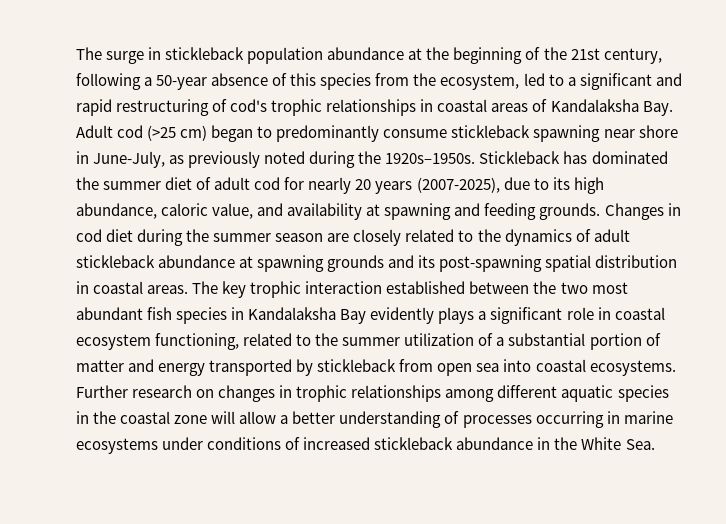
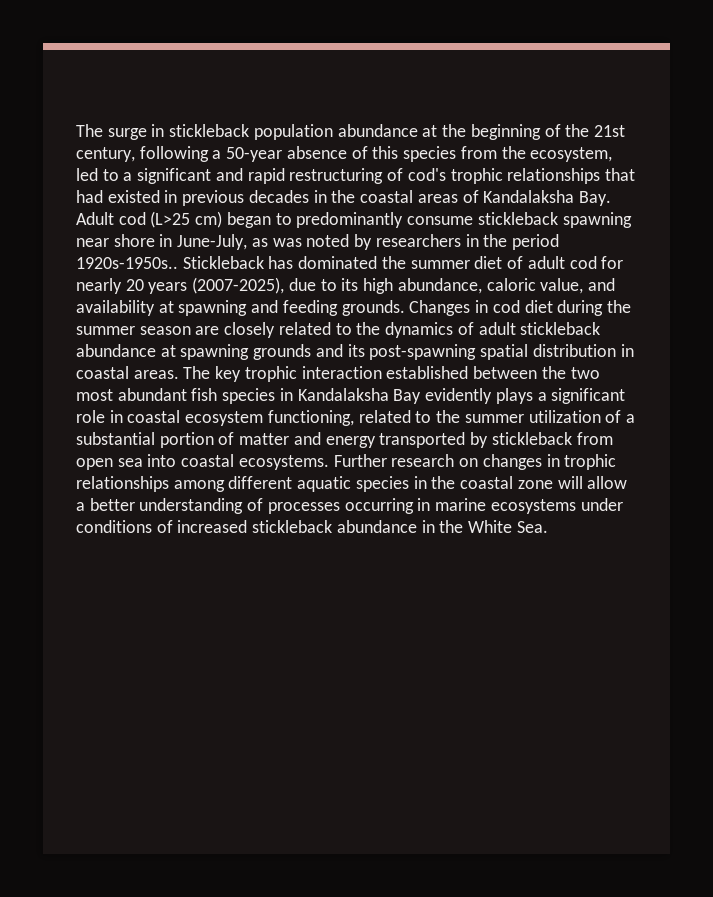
[420,99,434,112] in -> [604,168,635,181] [76,190,356,206] that had existed in previous decades in the
[147,125,177,141] (>25 -> [150,211,191,228] (L>25
[188,151,476,168] previously noted during the 1920s–1950s. -> [272,234,559,250] [76,257,178,269] was noted by researchers in the period 1920s-1950s..

